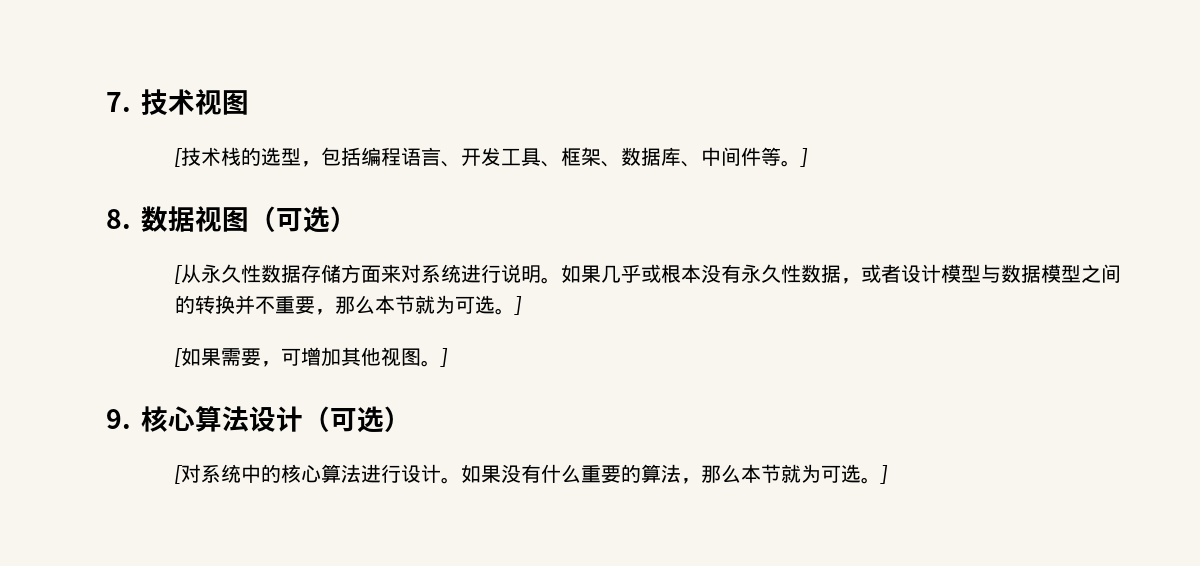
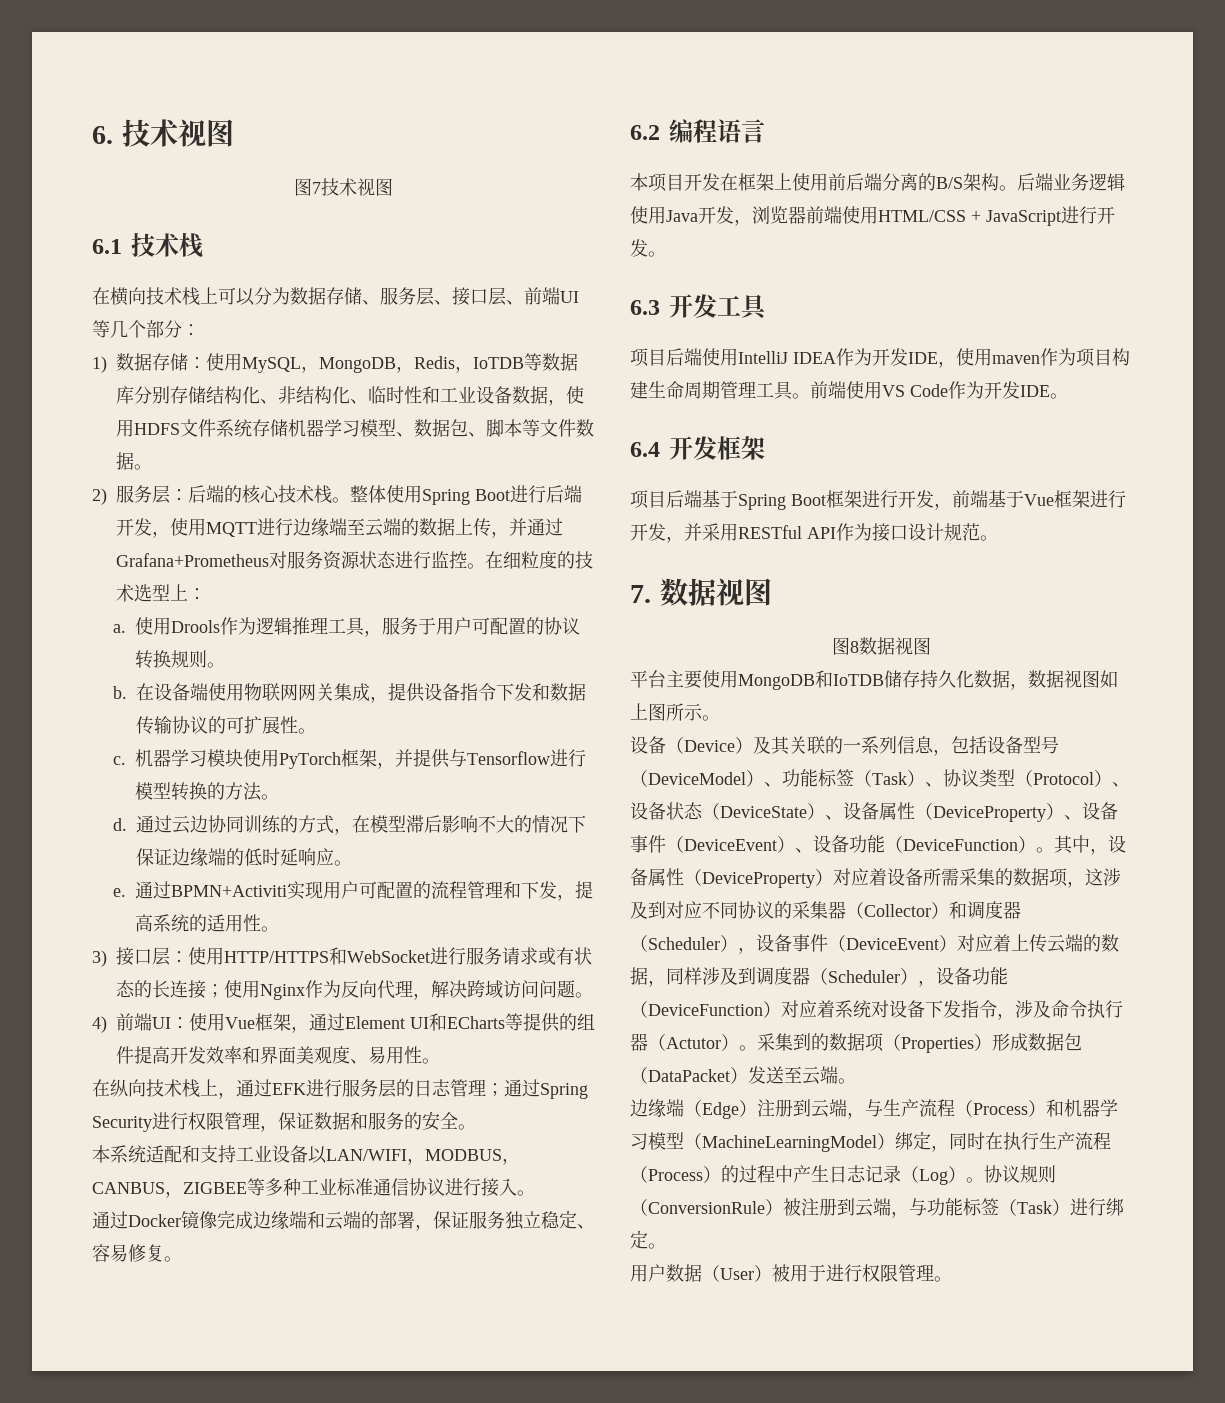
[106,89,249,115] [175,147,809,167] [106,206,357,233] [175,264,1122,284] [175,295,523,315] [175,347,449,367] [106,406,411,433] [175,464,889,484] 7.技术视图 // [技术栈的选型，包括编程语言、开发工具、框架、数据库、中间件等。] // 8.数据视图（可选） // [从永久性数据存储方面来对系统进行说明。如果几乎或根本没有永久性数据，或者设计模型与数据模型之间的转换并不重要，那么本节就为可选。] // [如果需要，可增加其他视图。] // 9.核心算法设计（可选） // [对系统中的核心算法进行设计。如果没有什么重要的算法，那么本节就为可选。] -> [92,119,234,147] [294,178,393,196] [92,233,203,258] [92,287,579,306] [92,320,200,338] [92,353,578,373] [116,386,584,406] [116,419,594,437] [116,452,152,470] [92,485,582,505] [116,518,563,538] [116,551,593,570] [116,584,206,602] [112,617,580,637] [134,650,225,669] [112,683,586,703] [135,716,316,735] [112,749,586,769] [134,782,279,801] [112,815,586,835] [135,848,352,866] [112,881,593,901] [134,914,279,932] [92,947,592,967] [116,980,593,1000] [92,1013,595,1033] [116,1046,440,1064] [92,1079,588,1099] [92,1111,476,1132] [92,1145,520,1165] [92,1178,535,1198] [92,1210,595,1231] [92,1244,182,1262] [630,119,765,143] [630,173,1125,192] [630,206,1115,226] [630,239,666,257] [630,294,768,320] [630,348,1130,368] [630,381,1068,400] [630,436,765,460] [630,490,1126,510] [630,523,998,543] [630,578,772,606] [832,637,931,655] [630,670,1118,690] [630,703,720,721] [630,736,1059,756] [630,769,1130,787] [630,802,1118,822] [630,835,1126,855] [630,868,1121,888] [630,901,1021,919] [630,934,1119,954] [630,967,1008,987] [630,1000,1123,1020] [630,1033,1082,1053] [630,1066,856,1085] [630,1099,1118,1119] [630,1131,1111,1152] [630,1165,1056,1185] [630,1198,1124,1218] [630,1230,666,1249] [630,1264,952,1282] 6.技术视图 // 图7技术视图 // 6.1技术栈 // 在横向技术栈上可以分为数据存储、服务层、接口层、前端UI等几个部分： // 1)数据存储：使用MySQL，MongoDB，Redis，IoTDB等数据库分别存储结构化、非结构化、临时性和工业设备数据，使用HDFS文件系统存储机器学习模型、数据包、脚本等文件数据。 // 2)服务层：后端的核心技术栈。整体使用Spring Boot进行后端开发，使用MQTT进行边缘端至云端的数据上传，并通过Grafana+Prometheus对服务资源状态进行监控。在细粒度的技术选型上： // a.使用Drools作为逻辑推理工具，服务于用户可配置的协议转换规则。 // b.在设备端使用物联网网关集成，提供设备指令下发和数据传输协议的可扩展性。 // c.机器学习模块使用PyTorch框架，并提供与Tensorflow进行模型转换的方法。 // d.通过云边协同训练的方式，在模型滞后影响不大的情况下保证边缘端的低时延响应。 // e.通过BPMN+Activiti实现用户可配置的流程管理和下发，提高系统的适用性。 // 3)接口层：使用HTTP/HTTPS和WebSocket进行服务请求或有状态的长连接；使用Nginx作为反向代理，解决跨域访问问题。 // 4)前端UI：使用Vue框架，通过Element UI和ECharts等提供的组件提高开发效率和界面美观度、易用性。 // 在纵向技术栈上，通过EFK进行服务层的日志管理；通过Spring Security进行权限管理，保证数据和服务的安全。 // 本系统适配和支持工业设备以LAN/WIFI，MODBUS，CANBUS，ZIGBEE等多种工业标准通信协议进行接入。 // 通过Docker镜像完成边缘端和云端的部署，保证服务独立稳定、容易修复。 // 6.2编程语言 // 本项目开发在框架上使用前后端分离的B/S架构。后端业务逻辑使用Java开发，浏览器前端使用HTML/CSS + JavaScript进行开发。 // 6.3开发工具 // 项目后端使用IntelliJ IDEA作为开发IDE，使用maven作为项目构建生命周期管理工具。前端使用VS Code作为开发IDE。 // 6.4开发框架 // 项目后端基于Spring Boot框架进行开发，前端基于Vue框架进行开发，并采用RESTful API作为接口设计规范。 // 7.数据视图 // 图8数据视图 // 平台主要使用MongoDB和IoTDB储存持久化数据，数据视图如上图所示。 // 设备（Device）及其关联的一系列信息，包括设备型号（DeviceModel）、功能标签（Task）、协议类型（Protocol）、设备状态（DeviceState）、设备属性（DeviceProperty）、设备事件（DeviceEvent）、设备功能（DeviceFunction）。其中，设备属性（DeviceProperty）对应着设备所需采集的数据项，这涉及到对应不同协议的采集器（Collector）和调度器（Scheduler），设备事件（DeviceEvent）对应着上传云端的数据，同样涉及到调度器（Scheduler），设备功能（DeviceFunction）对应着系统对设备下发指令，涉及命令执行器（Actutor）。采集到的数据项（Properties）形成数据包（DataPacket）发送至云端。 // 边缘端（Edge）注册到云端，与生产流程（Process）和机器学习模型（MachineLearningModel）绑定，同时在执行生产流程（Process）的过程中产生日志记录（Log）。协议规则（ConversionRule）被注册到云端，与功能标签（Task）进行绑定。 // 用户数据（User）被用于进行权限管理。

